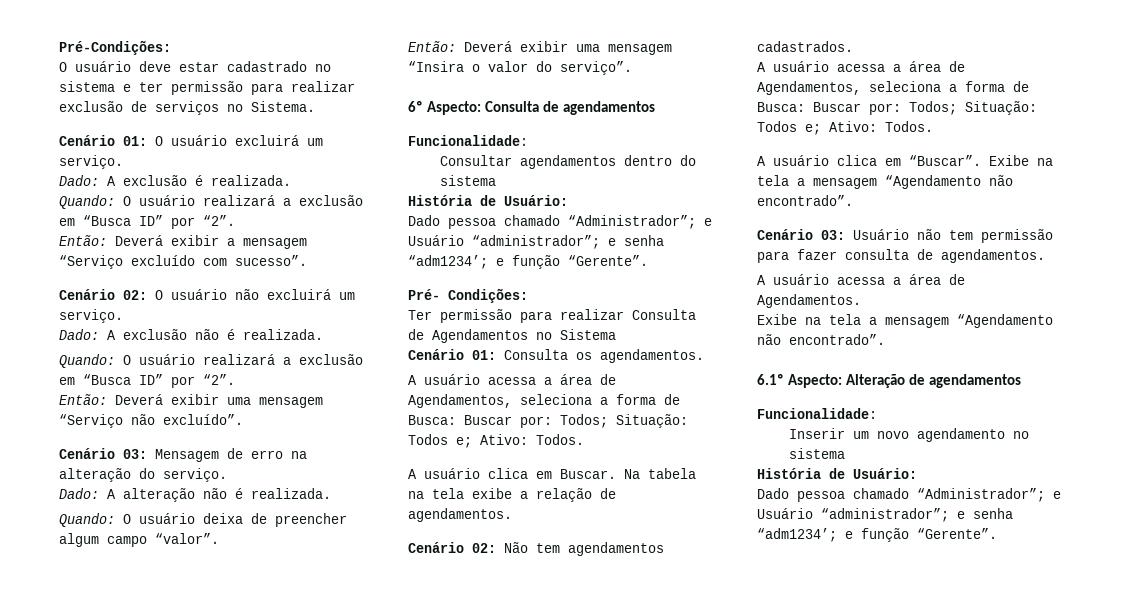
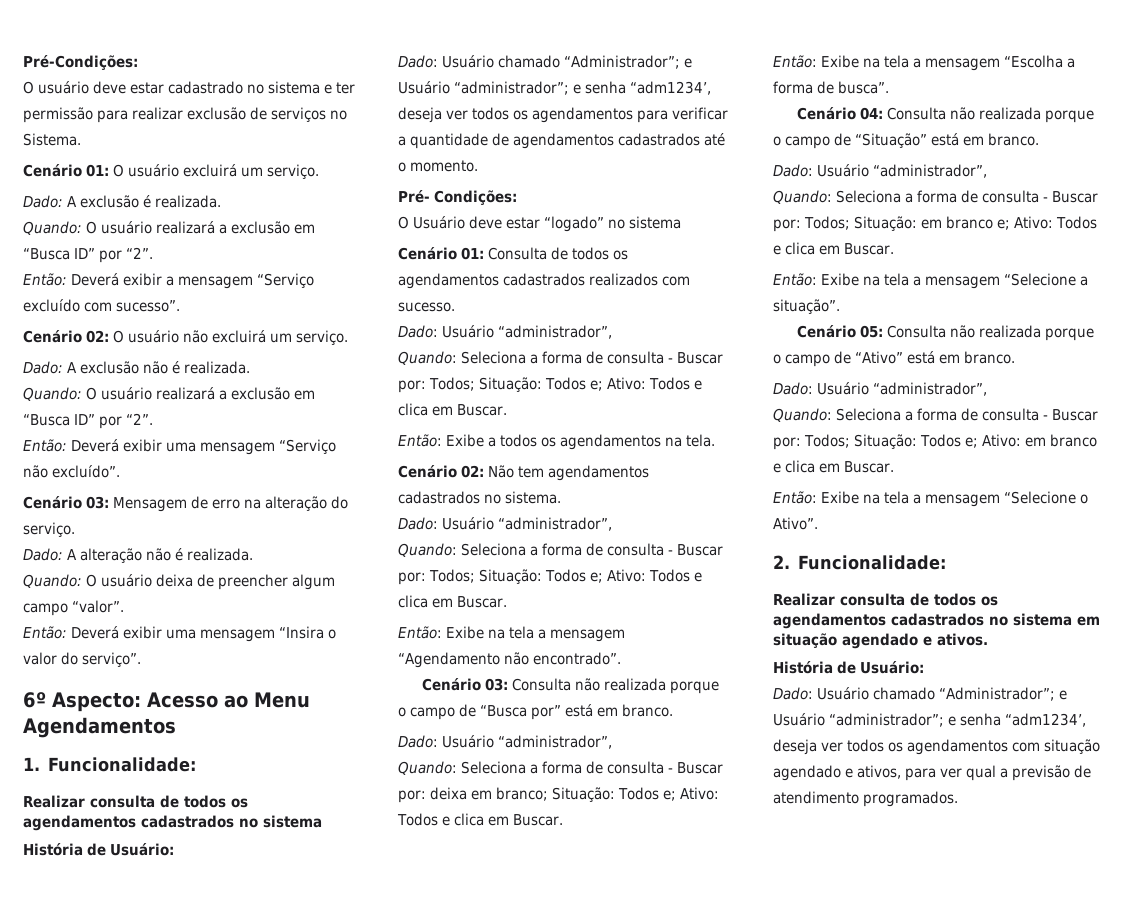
[485,101,656,115] [408,135,528,146] [439,155,696,169] [439,175,496,186] [408,195,568,206] [408,215,712,229] [408,235,664,249] [408,255,648,269] [408,288,528,303] [408,309,696,323] [408,329,616,343] [408,349,704,363] [408,374,616,385] [408,394,680,408] [408,414,688,428] [408,434,584,448] [408,468,696,479] [408,488,616,502] [408,508,512,522] Consulta de agendamentos // Funcionalidade: // Consultar agendamentos dentro do sistema // História de Usuário: // Dado pessoa chamado “Administrador”; e Usuário “administrador”; e senha “adm1234’; e função “Gerente”. // Pré- Condições: // Ter permissão para realizar Consulta de Agendamentos no Sistema // Cenário 01: Consulta os agendamentos. // A usuário acessa a área de Agendamentos, seleciona a forma de Busca: Buscar por: Todos; Situação: Todos e; Ativo: Todos. // A usuário clica em Buscar. Na tabela na tela exibe a relação de agendamentos. -> [147,692,310,708] [23,717,176,738] [23,757,197,772] [23,795,248,808] [23,815,322,831] [23,843,175,856] [398,55,693,69] [398,81,712,95] [398,107,729,123] [398,133,726,149] [398,160,479,172] [398,190,518,205] [398,216,682,232] [398,247,629,260] [398,273,691,289] [398,302,455,312] [398,325,613,339] [398,351,724,365] [398,377,703,393] [398,403,508,416] [398,434,716,450] Acesso ao Menu Agendamentos // 1. Funcionalidade: // Realizar consulta de todos os agendamentos cadastrados no sistema // História de Usuário: // Dado: Usuário chamado “Administrador”; e Usuário “administrador”; e senha “adm1234’, deseja ver todos os agendamentos para verificar a quantidade de agendamentos cadastrados até o momento. // Pré- Condições: // O Usuário deve estar “logado” no sistema // Cenário 01: Consulta de todos os agendamentos cadastrados realizados com sucesso. // Dado: Usuário “administrador”, // Quando: Seleciona a forma de consulta - Buscar por: Todos; Situação: Todos e; Ativo: Todos e clica em Buscar. // Então: Exibe a todos os agendamentos na tela.
[757,41,853,52] [757,61,965,72] [757,81,1029,95] [757,101,1037,115] [757,121,933,135] [757,155,981,166] cadastrados. // A usuário acessa a área de Agendamentos, seleciona a forma de Busca: Buscar por: Todos; Situação: Todos e; Ativo: Todos. // A usuário clica em “Buscar”. -> [398,491,562,504] [398,517,613,531] [398,543,724,557] [398,569,703,585] [398,595,508,608] [398,626,442,639] cadastrados no sistema. // Dado: Usuário “administrador”, // Quando: Seleciona a forma de consulta - Buscar por: Todos; Situação: Todos e; Ativo: Todos e clica em Buscar. // Então:
[853,229,1053,243] [757,249,1045,263] [757,274,965,285] [757,294,861,308] [757,314,1053,328] [757,334,885,345] [757,374,1022,388] [757,408,877,419] [788,428,1029,442] [788,448,845,459] [757,468,917,479] [757,488,1061,502] [757,508,1013,522] [757,528,997,542] Usuário não tem permissão para fazer consulta de agendamentos. // A usuário acessa a área de Agendamentos. // Exibe na tela a mensagem “Agendamento não encontrado”. // 6.1º Aspecto: Alteração de agendamentos // Funcionalidade: // Inserir um novo agendamento no sistema // História de Usuário: // Dado pessoa chamado “Administrador”; e Usuário “administrador”; e senha “adm1234’; e função “Gerente”. -> [511,678,720,694] [398,704,674,720] [398,735,613,749] [398,761,724,775] [398,787,720,803] [397,813,564,826] [773,55,1076,71] [773,81,890,94] [796,107,1095,123] [773,133,1040,149] [773,164,988,178] [773,190,1099,204] [773,216,1098,232] [773,242,895,255] [773,273,1089,289] [773,299,840,314] [796,325,1095,341] [773,351,1016,367] [773,382,988,396] [773,408,1099,422] [773,434,1098,450] [773,460,895,473] [773,491,1089,507] [773,517,818,530] [773,555,947,570] [773,593,998,606] [773,613,1100,629] [773,633,988,649] [773,661,925,674] [773,687,1068,701] [773,713,1087,727] [773,739,1101,755] [773,765,1092,781] [773,791,959,807] Consulta não realizada porque o campo de “Busca por” está em branco. // Dado: Usuário “administrador”, // Quando: Seleciona a forma de consulta - Buscar por: deixa em branco; Situação: Todos e; Ativo: Todos e clica em Buscar. // Então: Exibe na tela a mensagem “Escolha a forma de busca”. // Cenário 04: Consulta não realizada porque o campo de “Situação” está em branco. // Dado: Usuário “administrador”, // Quando: Seleciona a forma de consulta - Buscar por: Todos; Situação: em branco e; Ativo: Todos e clica em Buscar. // Então: Exibe na tela a mensagem “Selecione a situação”. // Cenário 05: Consulta não realizada porque o campo de “Ativo” está em branco. // Dado: Usuário “administrador”, // Quando: Seleciona a forma de consulta - Buscar por: Todos; Situação: Todos e; Ativo: em branco e clica em Buscar. // Então: Exibe na tela a mensagem “Selecione o Ativo”. // 2. Funcionalidade: // Realizar consulta de todos os agendamentos cadastrados no sistema em situação agendado e ativos. // História de Usuário: // Dado: Usuário chamado “Administrador”; e Usuário “administrador”; e senha “adm1234’, deseja ver todos os agendamentos com situação agendado e ativos, para ver qual a previsão de atendimento programados.

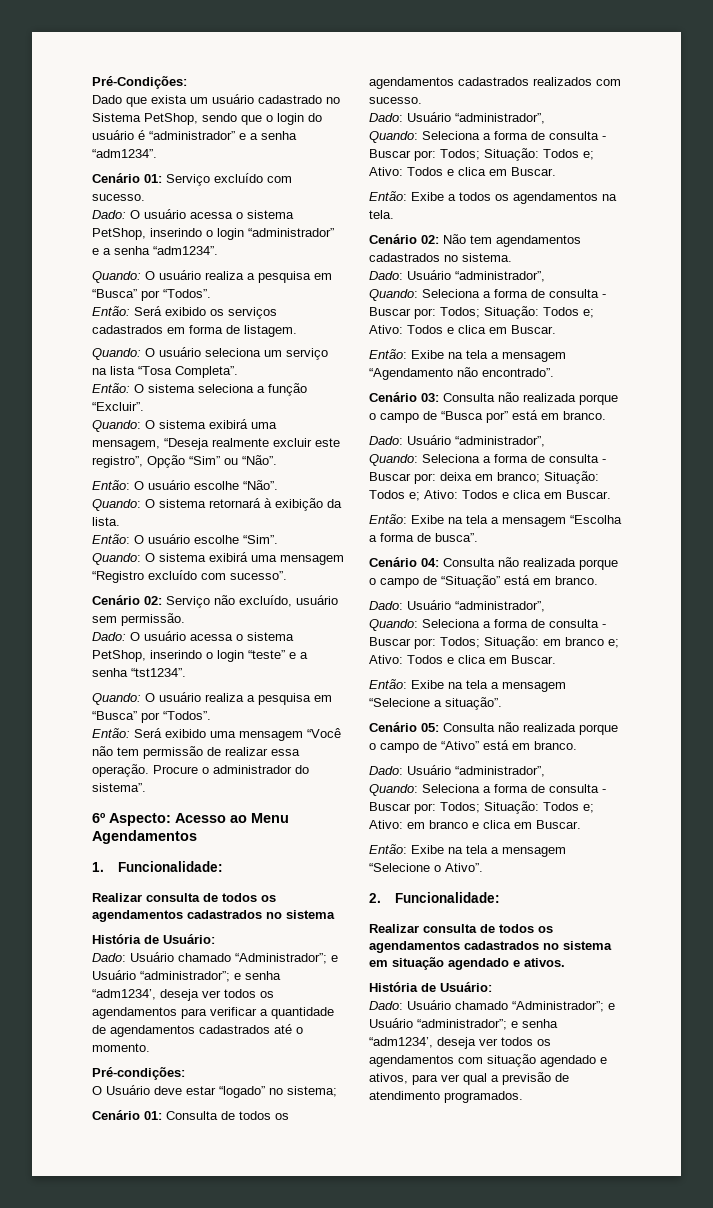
[23,81,356,94] [23,107,348,123] [23,133,81,146] [23,164,320,179] [23,195,222,208] [23,221,316,235] [23,247,154,263] [23,273,315,289] O usuário deve estar cadastrado no sistema e ter permissão para realizar exclusão de serviços no Sistema. // Cenário 01: O usuário excluirá um serviço. // Dado: A exclusão é realizada. // Quando: O usuário realizará a exclusão em “Busca ID” por “2”. // Então: Deverá exibir a mensagem “Serviço -> [92,94,340,107] [92,113,322,125] [92,130,297,140] [92,149,157,158] [92,173,292,186] [92,194,145,201] [92,209,294,219] [92,228,334,240] [92,246,218,255] [92,270,332,283] [92,289,211,301] [92,306,277,319] [92,325,297,337] [92,347,328,360] [92,366,238,378] [92,383,307,396] [92,402,144,411] [92,419,277,432] [92,438,340,450] [92,455,277,468] [92,480,278,490] [92,498,342,511] [92,517,120,526] [92,534,278,544] [92,552,344,565] [92,571,144,583] Dado que exista um usuário cadastrado no Sistema PetShop, sendo que o login do usuário é “administrador” e a senha “adm1234”. // Cenário 01: Serviço excluído com sucesso. // Dado: O usuário acessa o sistema PetShop, inserindo o login “administrador” e a senha “adm1234”. // Quando: O usuário realiza a pesquisa em “Busca” por “Todos”. // Então: Será exibido os serviços cadastrados em forma de listagem. // Quando: O usuário seleciona um serviço na lista “Tosa Completa”. // Então: O sistema seleciona a função “Excluir”. // Quando: O sistema exibirá uma mensagem, “Deseja realmente excluir este registro”, Opção “Sim” ou “Não”. // Então: O usuário escolhe “Não”. // Quando: O sistema retornará à exibição da lista. // Então: O usuário escolhe “Sim”. // Quando: O sistema exibirá uma mensagem “Registro
[113,330,349,345] [23,361,251,374] [23,387,316,401] [23,413,154,429] [23,439,337,455] [23,465,121,478] [23,496,349,512] [23,522,75,537] [23,548,254,563] [23,574,336,590] [23,600,125,616] [23,626,337,642] [23,652,142,667] O usuário não excluirá um serviço. // Dado: A exclusão não é realizada. // Quando: O usuário realizará a exclusão em “Busca ID” por “2”. // Então: Deverá exibir uma mensagem “Serviço não excluído”. // Cenário 03: Mensagem de erro na alteração do serviço. // Dado: A alteração não é realizada. // Quando: O usuário deixa de preencher algum campo “valor”. // Então: Deverá exibir uma mensagem “Insira o valor do serviço”. -> [166,595,338,608] [92,613,185,626] [92,631,294,641] [92,650,308,662] [92,668,186,677] [92,692,332,705] [92,711,211,723] [92,728,341,741] [92,746,300,759] [92,764,309,777] [92,783,146,792] Serviço não excluído, usuário sem permissão. // Dado: O usuário acessa o sistema PetShop, inserindo o login “teste” e a senha “tst1234”. // Quando: O usuário realiza a pesquisa em “Busca” por “Todos”. // Então: Será exibido uma mensagem “Você não tem permissão de realizar essa operação. Procure o administrador do sistema”.
[398,190,518,205] Pré- Condições: -> [92,1067,185,1080] Pré-condições:
[629,216,682,229] sistema -> [287,1086,337,1097] sistema;

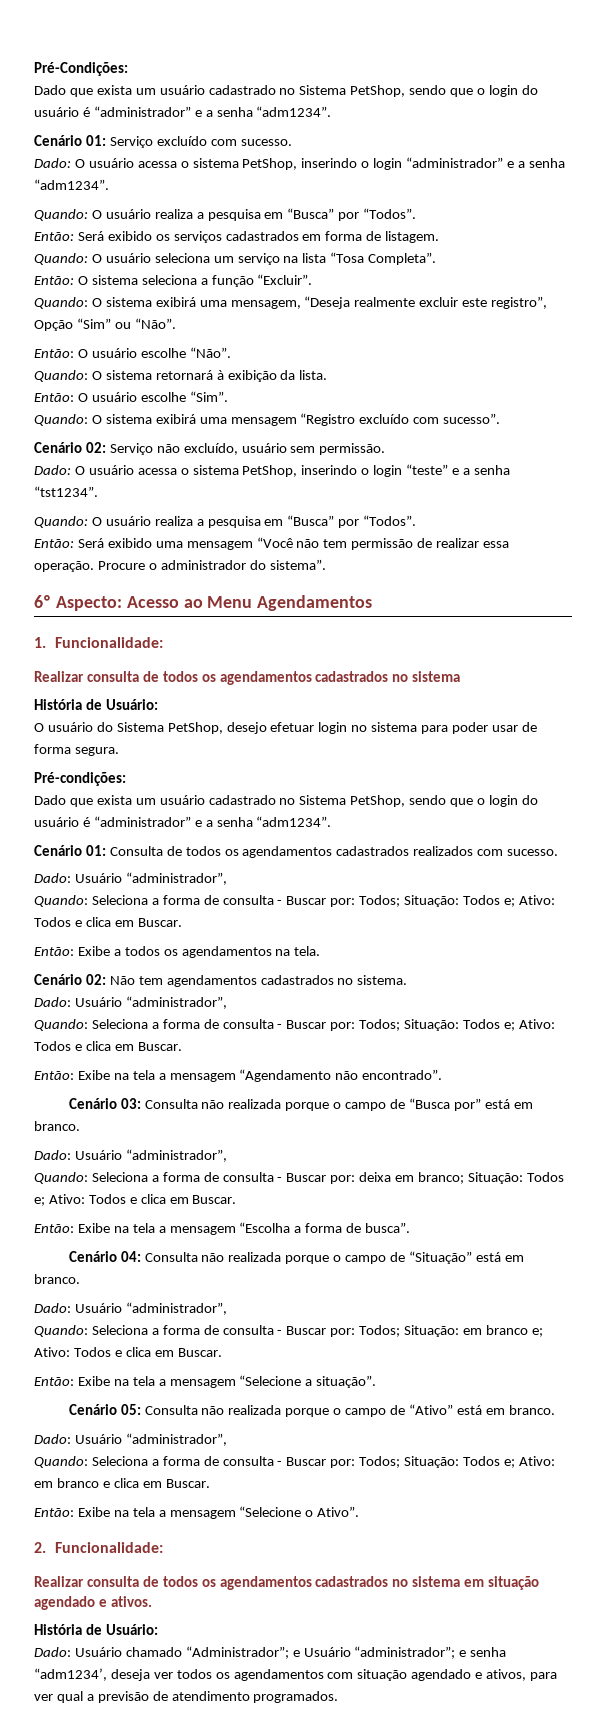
[92,952,338,964] [92,970,281,982] [92,989,274,1001] [92,1007,334,1019] [92,1024,303,1037] [92,1043,150,1052] [92,1067,185,1080] [92,1085,337,1098] Dado: Usuário chamado “Administrador”; e Usuário “administrador”; e senha “adm1234’, deseja ver todos os agendamentos para verificar a quantidade de agendamentos cadastrados até o momento. // Pré-condições: // O Usuário deve estar “logado” no sistema; -> [34,722,537,734] [34,744,119,756] [34,772,126,786] [34,795,538,807] [34,816,332,827] O usuário do Sistema PetShop, desejo efetuar login no sistema para poder usar de forma segura. // Pré-condições: // Dado que exista um usuário cadastrado no Sistema PetShop, sendo que o login do usuário é “administrador” e a senha “adm1234”.

